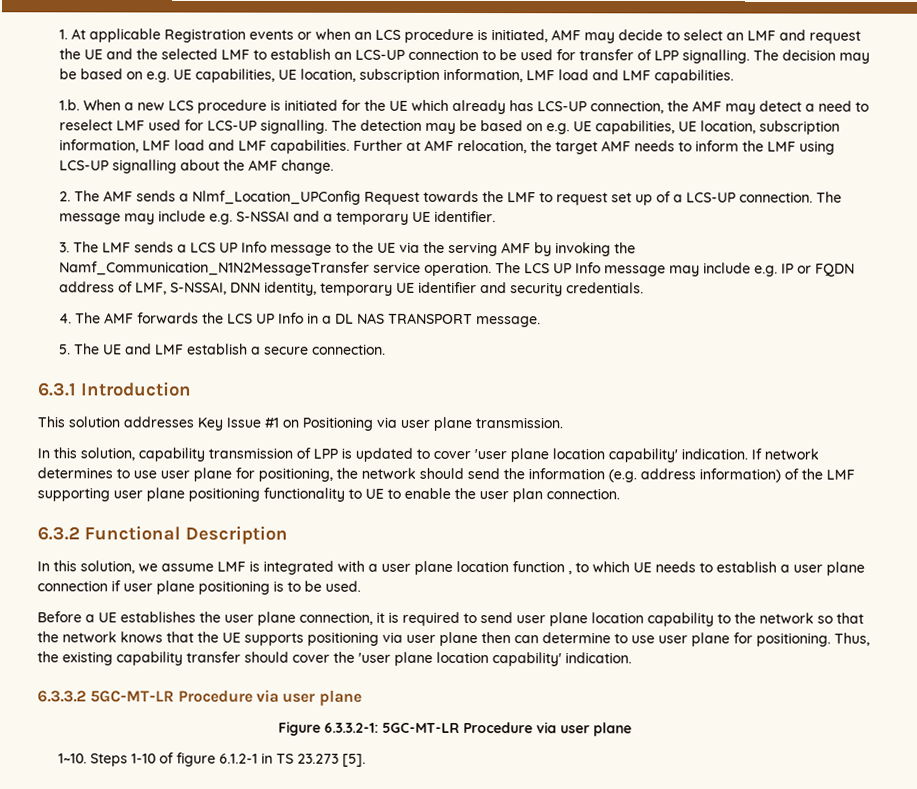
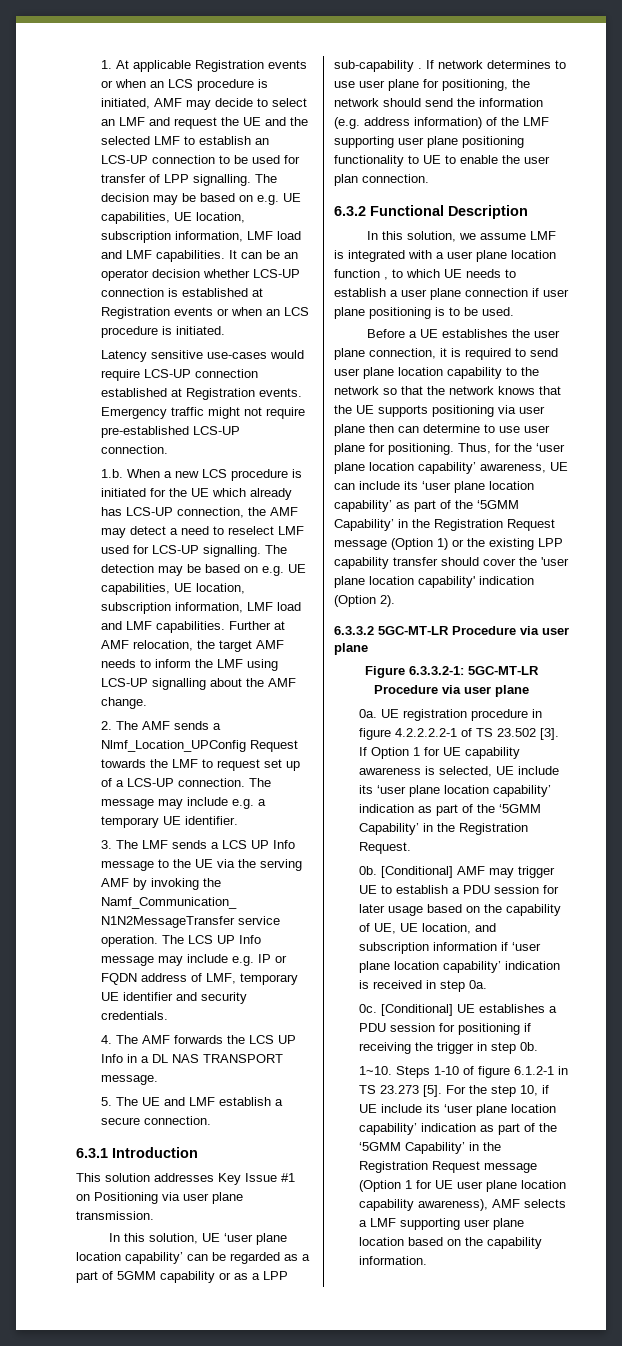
(735, 76) none -> [229,250,299,259] [101,269,301,281] [101,288,264,297] [101,307,310,319] [101,326,226,338] [101,350,305,362] [101,369,259,381] [101,388,303,400] [101,407,306,419] [101,426,241,438] [101,445,169,454] It can be an operator decision whether LCS-UP connection is established at Registration events or when an LCS procedure is initiated. // Latency sensitive use-cases would require LCS-UP connection established at Registration events. Emergency traffic might not require pre-established LCS-UP connection.
[236,210,321,222] S-NSSAI and -> (255, 804) none
[170,281,318,296] S-NSSAI, DNN identity, -> (237, 978) none
[138,447,748,463] capability transmission of LPP is updated to cover 'user plane location capability' indication. -> [201,1233,287,1245] [76,1252,310,1264] [76,1271,288,1283] [334,60,422,72] UE ‘user plane location capability’ can be regarded as a part of 5GMM capability or as a LPP sub-capability .
(870, 639) none -> [495,443,565,452] [334,462,568,474] [334,481,534,493] [334,500,519,512] [334,519,555,531] [334,538,464,550] for the ‘user plane location capability’ awareness, UE can include its ‘user plane location capability’ as part of the ‘5GMM Capability’ in the Registration Request message (Option 1) or
(113, 658) none -> [538,538,563,547] LPP
[565,652,632,664] indication. -> [479,576,534,585] [334,595,395,607] indication (Option 2).
(632, 729) none -> [359,709,543,721] [359,728,560,740] [359,747,521,759] [359,766,560,777] [359,785,552,797] [359,804,542,816] [359,823,529,835] [359,842,412,854] [359,866,556,878] [359,885,560,894] [359,904,562,916] [359,923,497,934] [359,942,542,954] [359,961,561,973] [359,980,488,992] [359,1004,558,1016] [359,1023,532,1035] [359,1042,539,1054] // 0a. UE registration procedure in figure 4.2.2.2.2-1 of TS 23.502 [3]. If Option 1 for UE capability awareness is selected, UE include its ‘user plane location capability’ indication as part of the ‘5GMM Capability’ in the Registration Request. // 0b. [Conditional] AMF may trigger UE to establish a PDU session for later usage based on the capability of UE, UE location, and subscription information if ‘user plane location capability’ indication is received in step 0a. // 0c. [Conditional] UE establishes a PDU session for positioning if receiving the trigger in step 0b.
(367, 760) none -> [446,1085,550,1097] [359,1104,557,1116] [359,1123,558,1135] [359,1142,502,1154] [359,1161,538,1173] [359,1180,567,1192] [359,1199,567,1211] [359,1218,525,1230] [359,1237,543,1249] [359,1256,428,1265] For the step 10, if UE include its ‘user plane location capability’ indication as part of the ‘5GMM Capability’ in the Registration Request message (Option 1 for UE user plane location capability awareness), AMF selects a LMF supporting user plane location based on the capability information.

